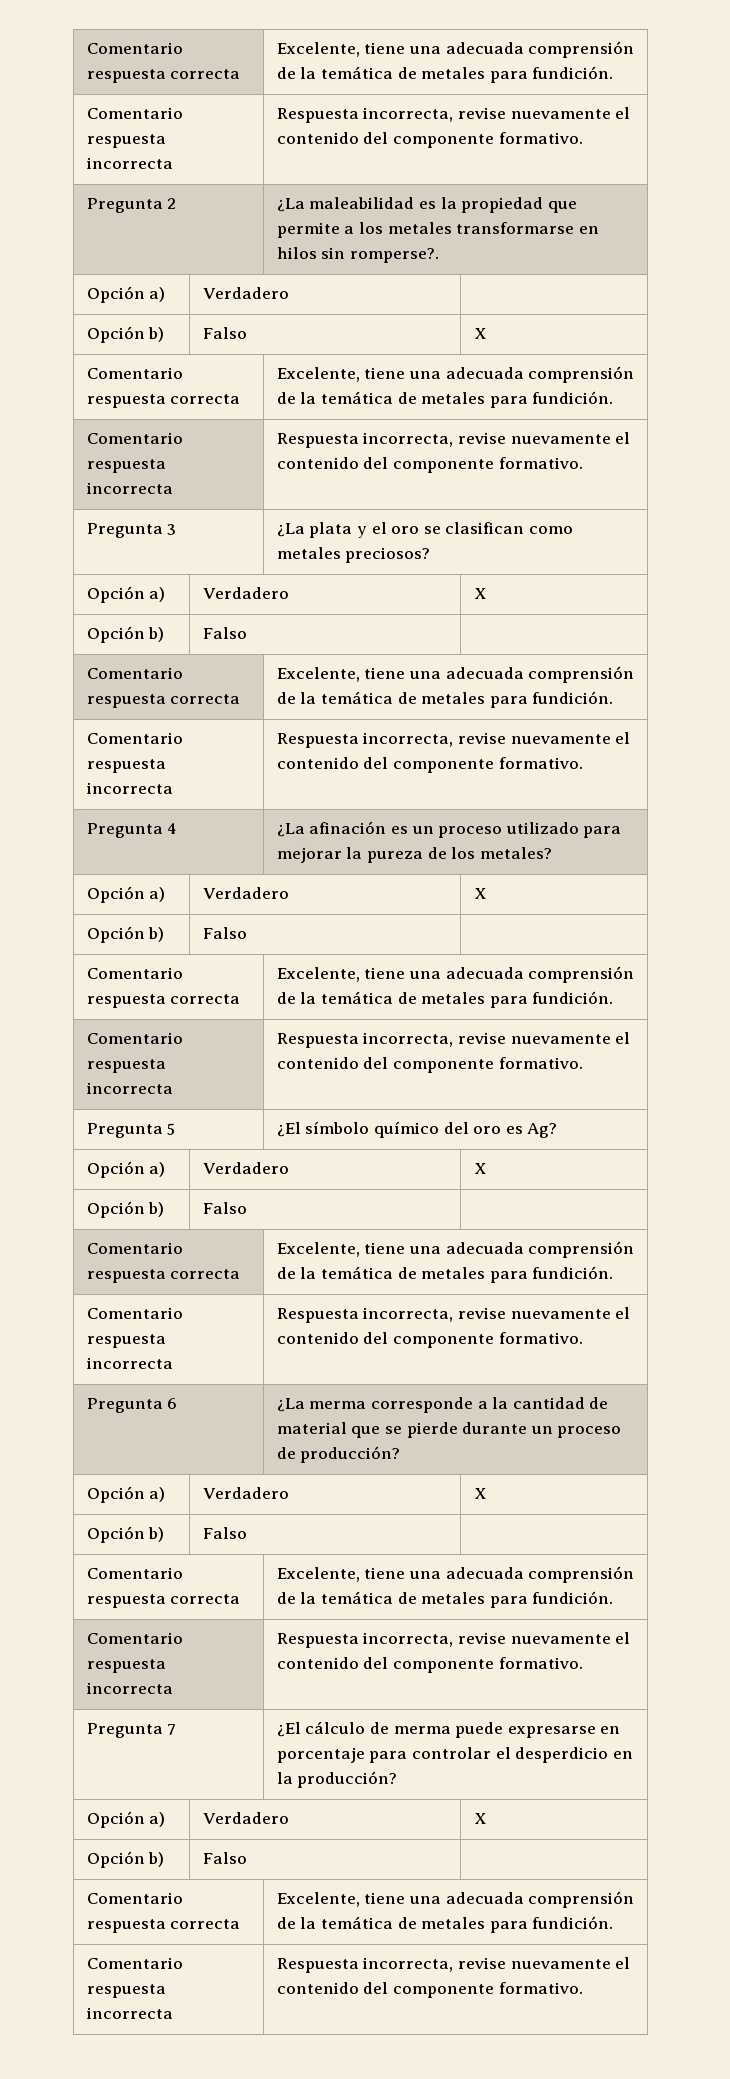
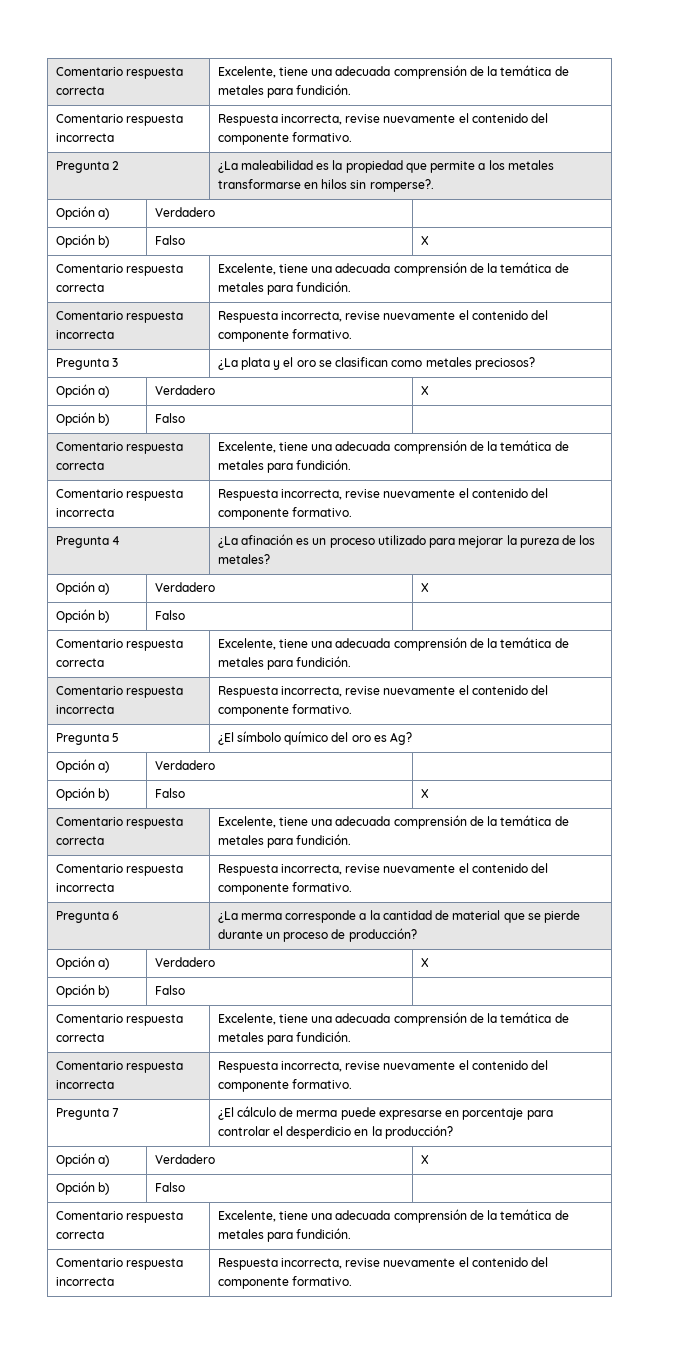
[473,1163,486,1174] [86,1201,165,1218] [202,1202,247,1214] X // Opción b) | Falso | -> [55,787,109,801] [154,788,185,798] [420,789,429,798] // Opción b) | Falso | X

